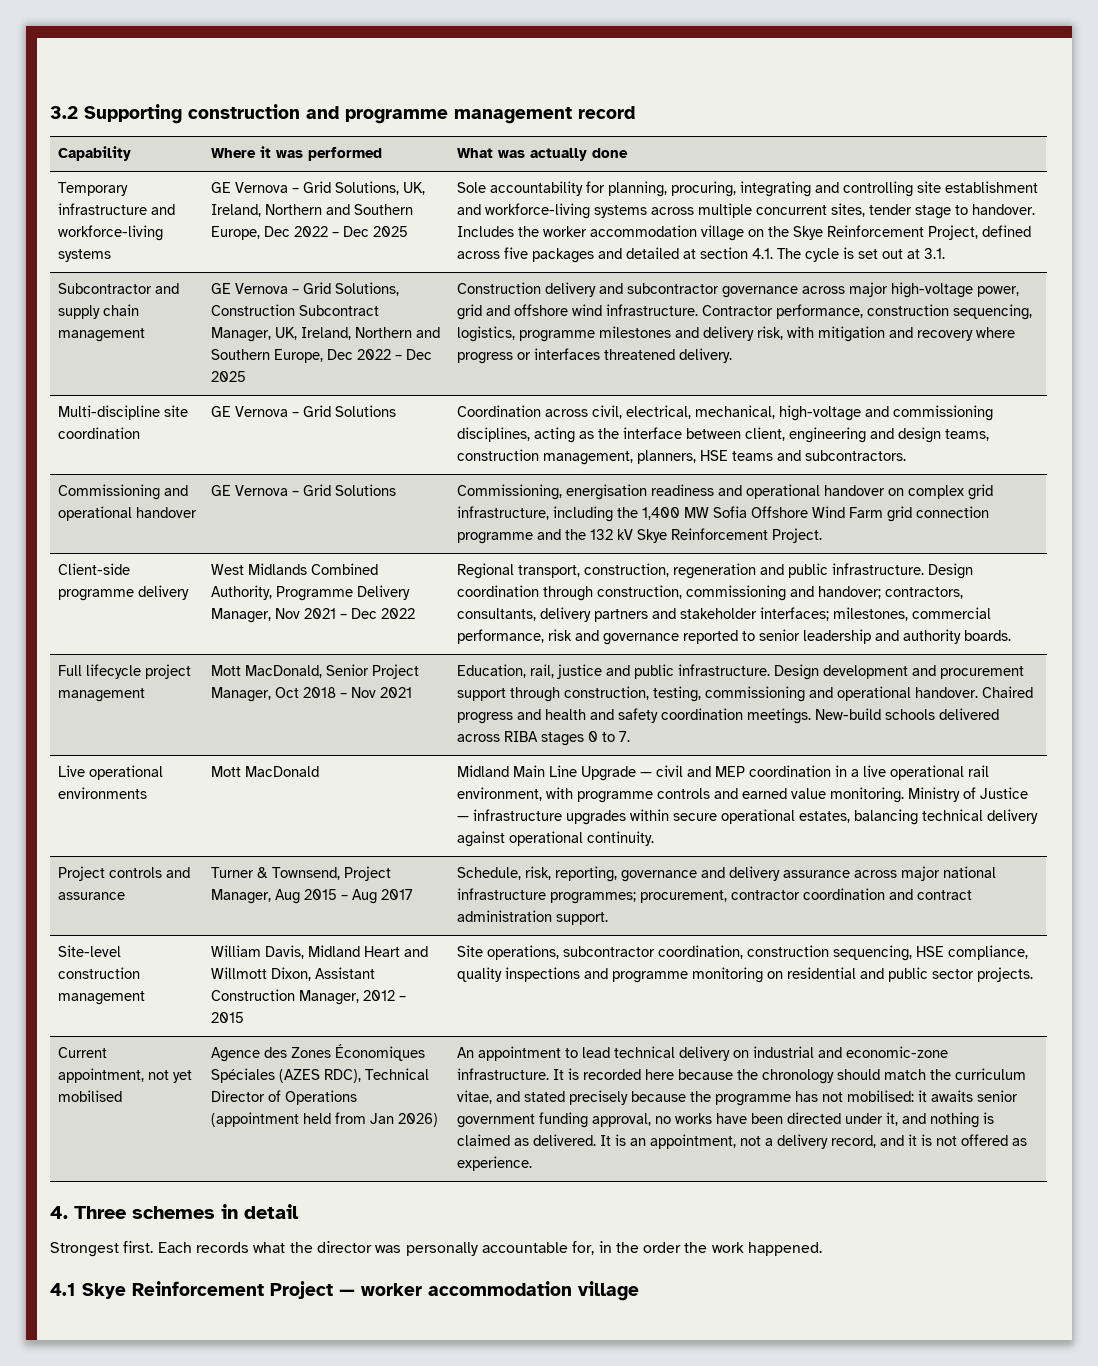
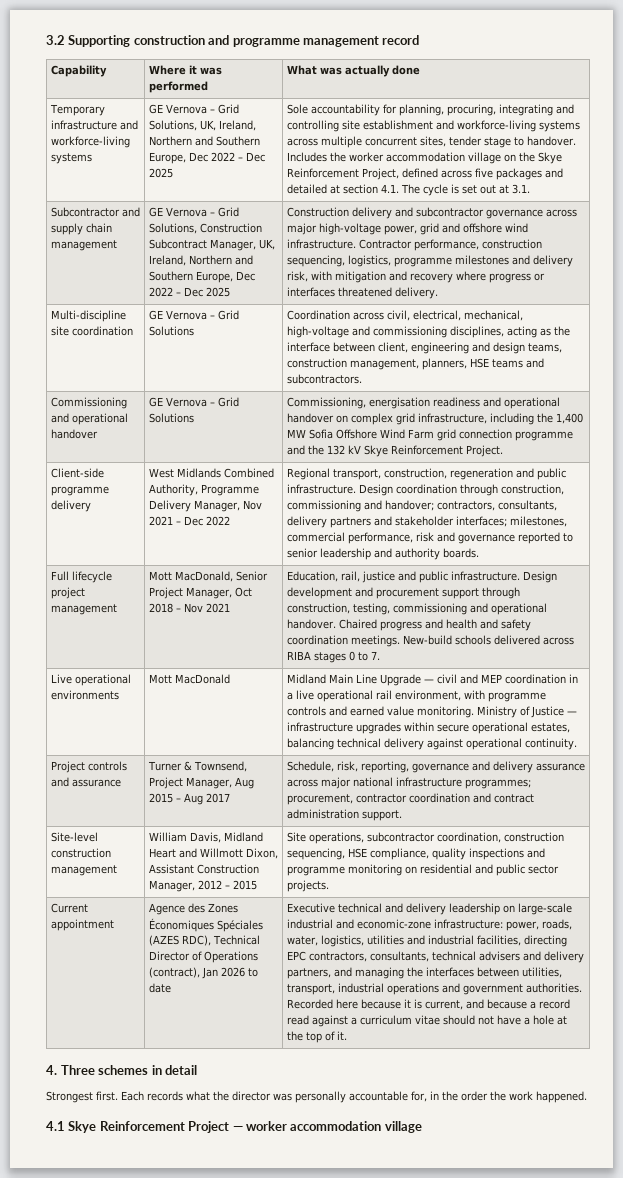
[57,1068,192,1083] [57,1090,122,1102] appointment, not yet mobilised -> [50,919,114,931] appointment
[210,1112,438,1127] [456,1046,948,1061] [456,1068,1026,1084] [456,1090,1018,1106] [456,1112,994,1128] [456,1134,1027,1149] [456,1156,532,1171] (appointment held from Jan 2026) | An appointment to lead technical delivery on industrial and economic-zone infrastructure. It is recorded here because the chronology should match the curriculum vitae, and stated precisely because the programme has not mobilised: it awaits senior government funding approval, no works have been directed under it, and nothing is claimed as delivered. It is an appointment, not a delivery record, and it is not offered as experience. -> [148,967,258,979] [148,983,171,993] [286,903,572,915] [286,919,572,931] [286,935,567,947] [286,951,584,963] [286,967,562,979] [286,983,582,995] [286,999,570,1010] [286,1015,567,1027] [286,1031,347,1043] (contract), Jan 2026 to date | Executive technical and delivery leadership on large-scale industrial and economic-zone infrastructure: power, roads, water, logistics, utilities and industrial facilities, directing EPC contractors, consultants, technical advisers and delivery partners, and managing the interfaces between utilities, transport, industrial operations and government authorities. Recorded here because it is current, and because a record read against a curriculum vitae should not have a hole at the top of it.

